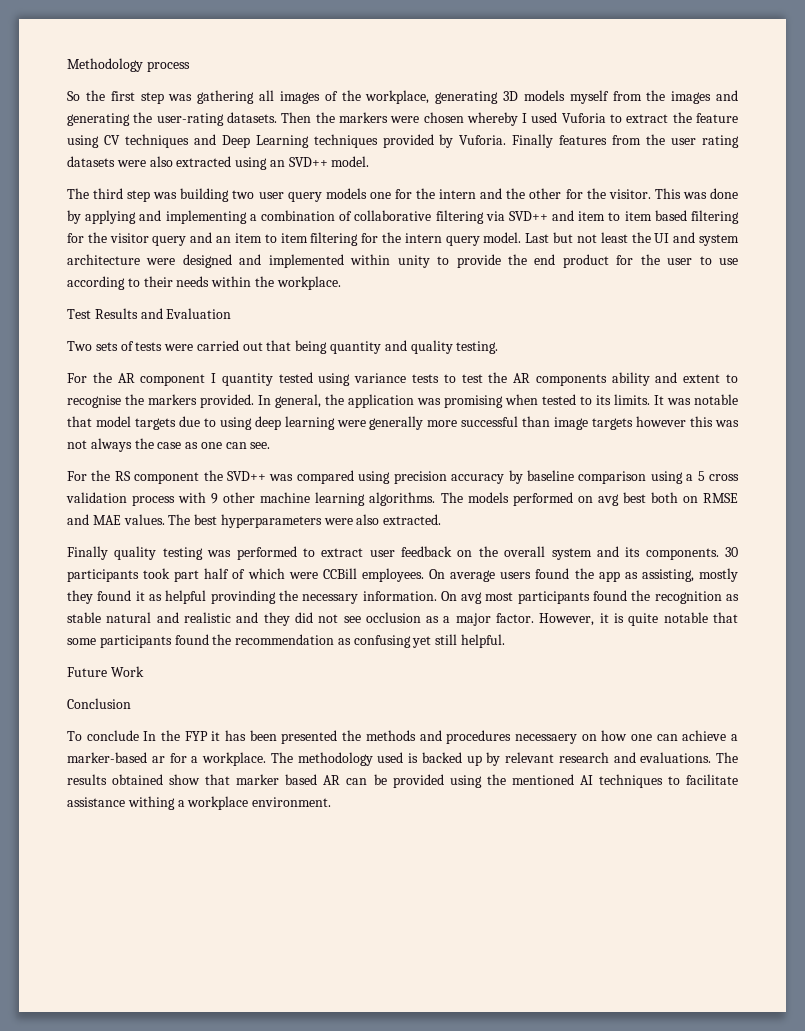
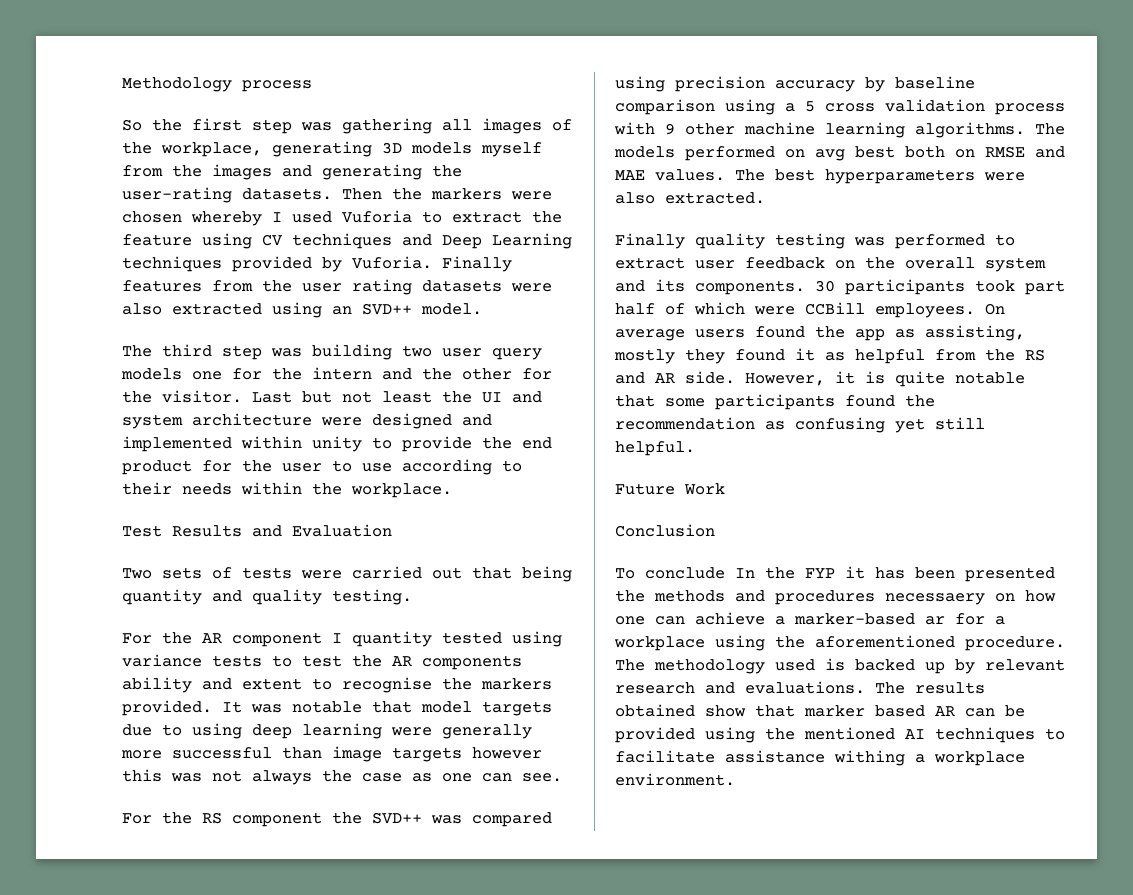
[654,188,738,199] [67,210,739,224] [67,232,522,246] This was done by applying and implementing a combination of collaborative filtering via SVD++ and item to item based filtering for the visitor query and an item to item filtering for the intern query model. -> (242, 396) none
[258,394,650,408] In general, the application was promising when tested to its limits. -> (212, 708) none
[210,590,739,604] [67,612,535,626] provinding the necessary information. On avg most participants found the recognition as stable natural and realistic and they did not see occlusion as a major factor. -> [935,349,1045,361] [615,371,735,384] from the RS and AR side.
[202,752,266,766] workplace. -> [614,635,1065,651] workplace using the aforementioned procedure.

